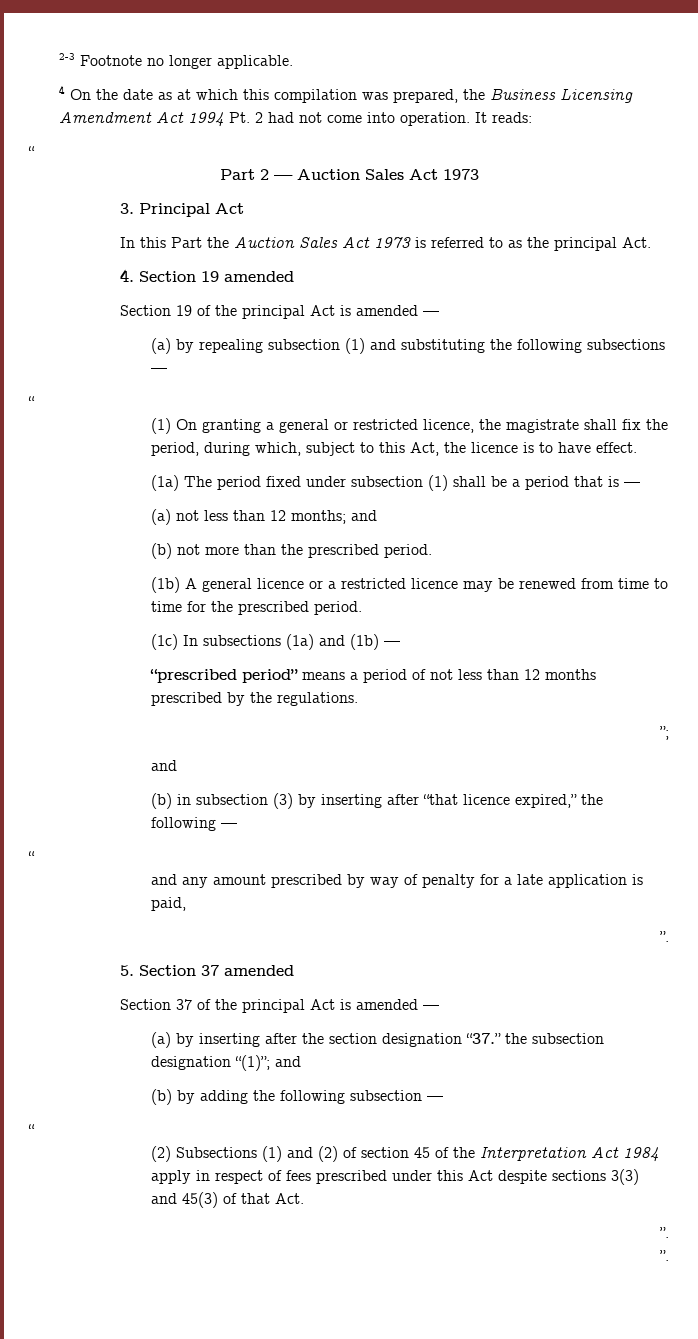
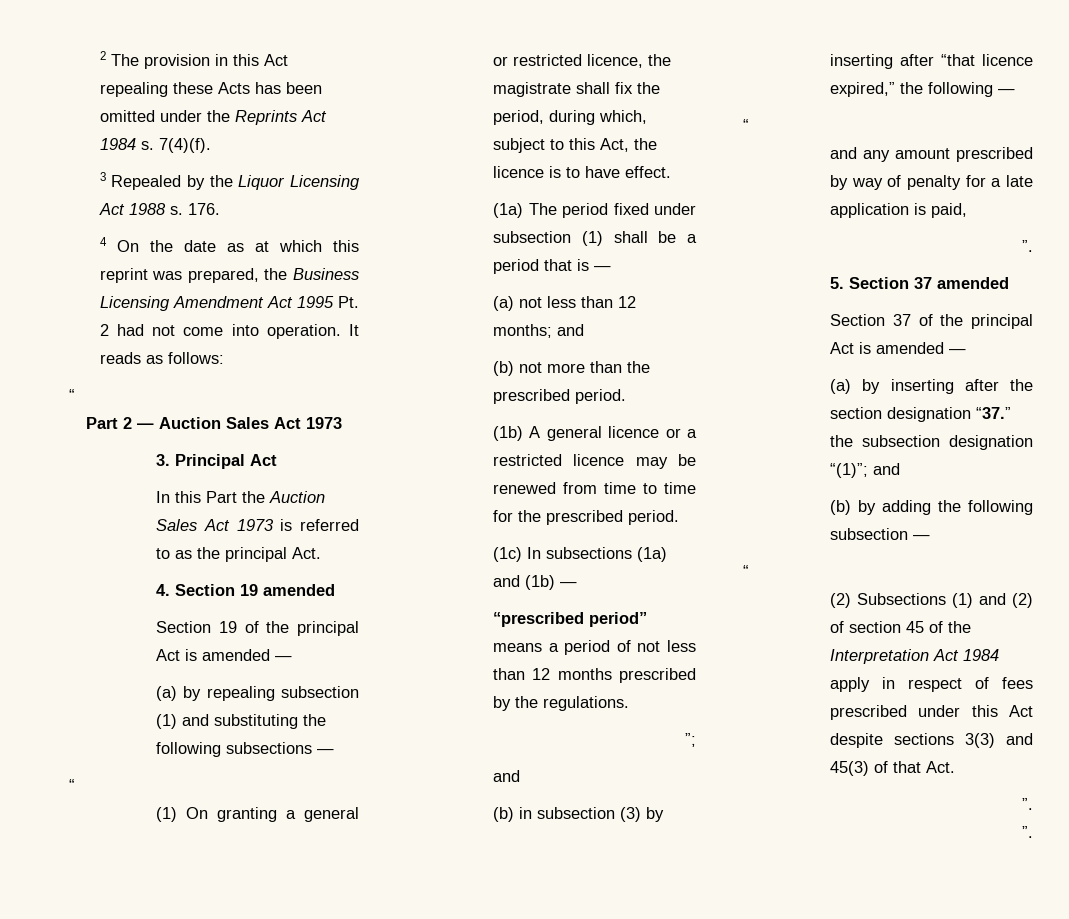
[59,53,294,69] 2-3 Footnote no longer applicable. -> [99,51,288,69] [99,82,322,97] [99,110,327,125] [99,138,211,153] [99,172,360,190] [98,203,220,215] 2 The provision in this Act repealing these Acts has been omitted under the Reprints Act 1984 s. 7(4)(f). // 3 Repealed by the Liquor Licensing Act 1988 s. 176.
[274,89,358,103] compilation -> [99,268,148,283] reprint
[188,112,225,127] 1994 -> [296,296,334,308] 1995
[492,112,533,123] reads: -> [99,352,224,364] reads as follows:

